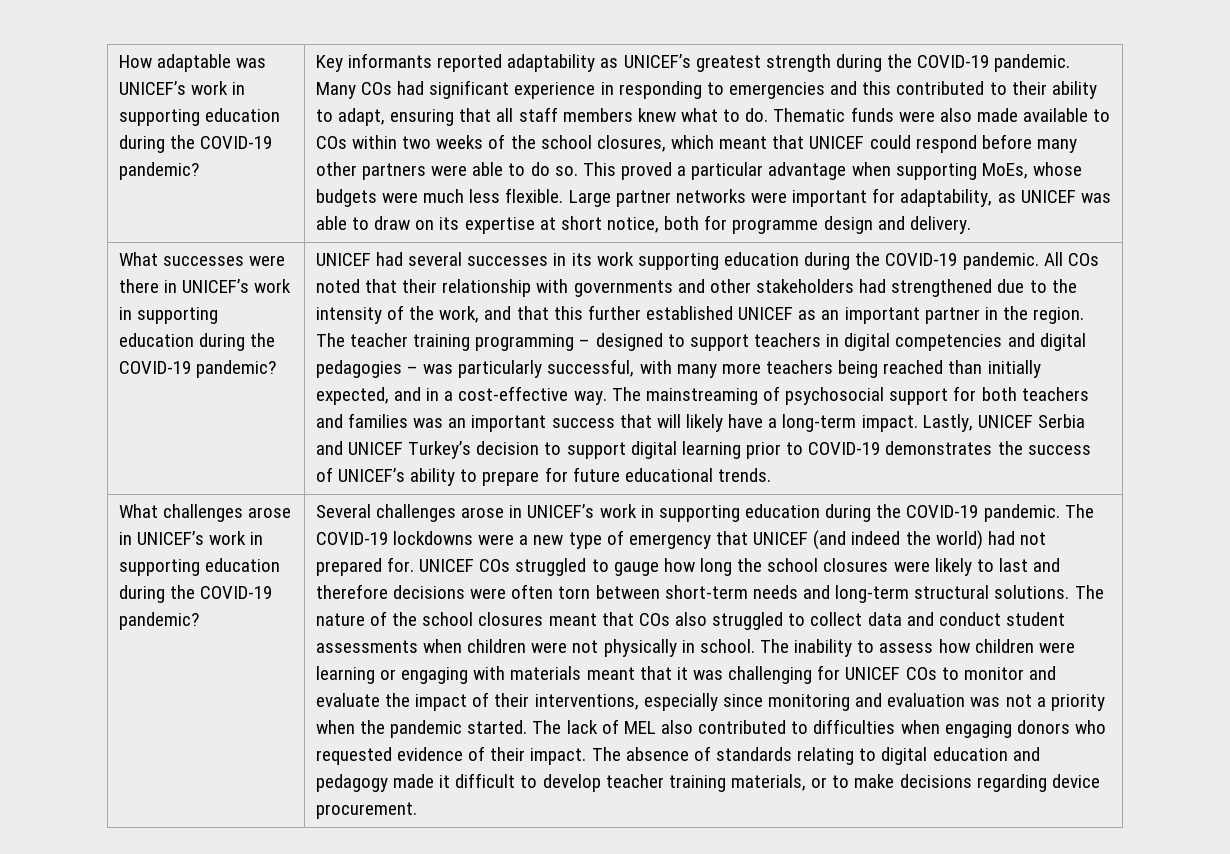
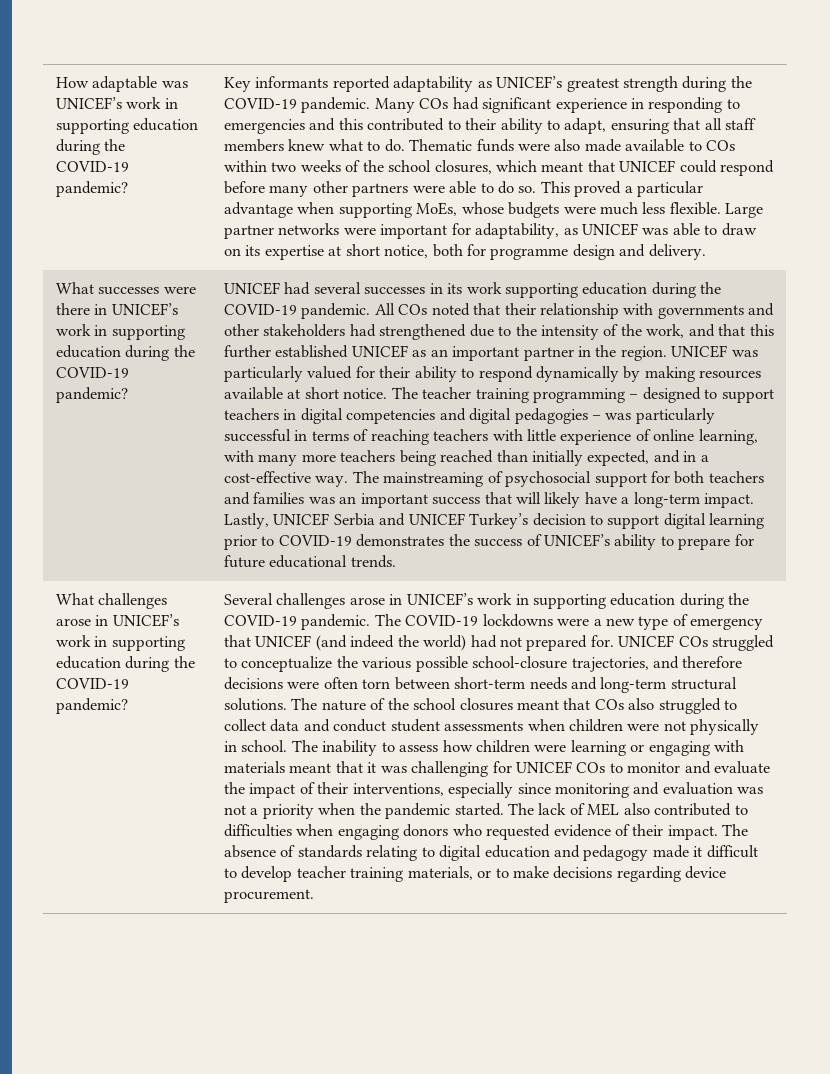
(1085, 315) none -> [671,345,758,358] [223,366,762,382] [223,387,388,400] UNICEF was particularly valued for their ability to respond dynamically by making resources available at short notice.
[547,359,635,377] successful, -> [223,429,758,445] successful in terms of reaching teachers with little experience of online learning,
[613,558,1028,576] gauge how long the school closures were likely to last -> [241,656,649,672] conceptualize the various possible school-closure trajectories,

